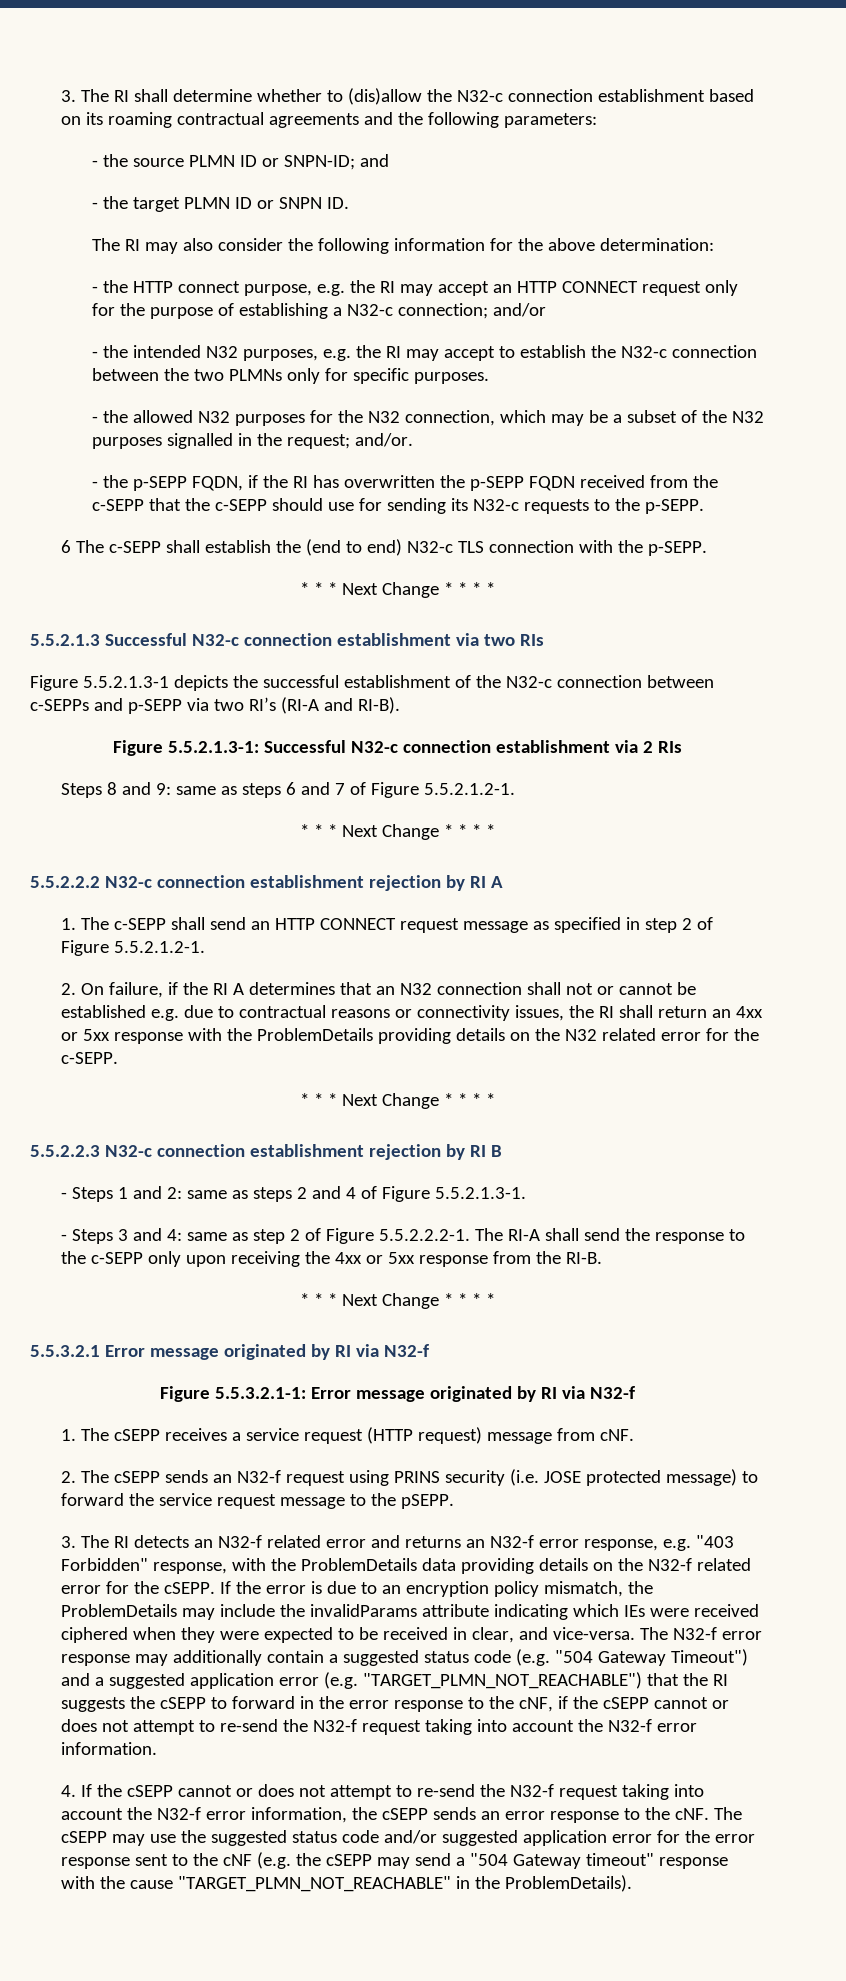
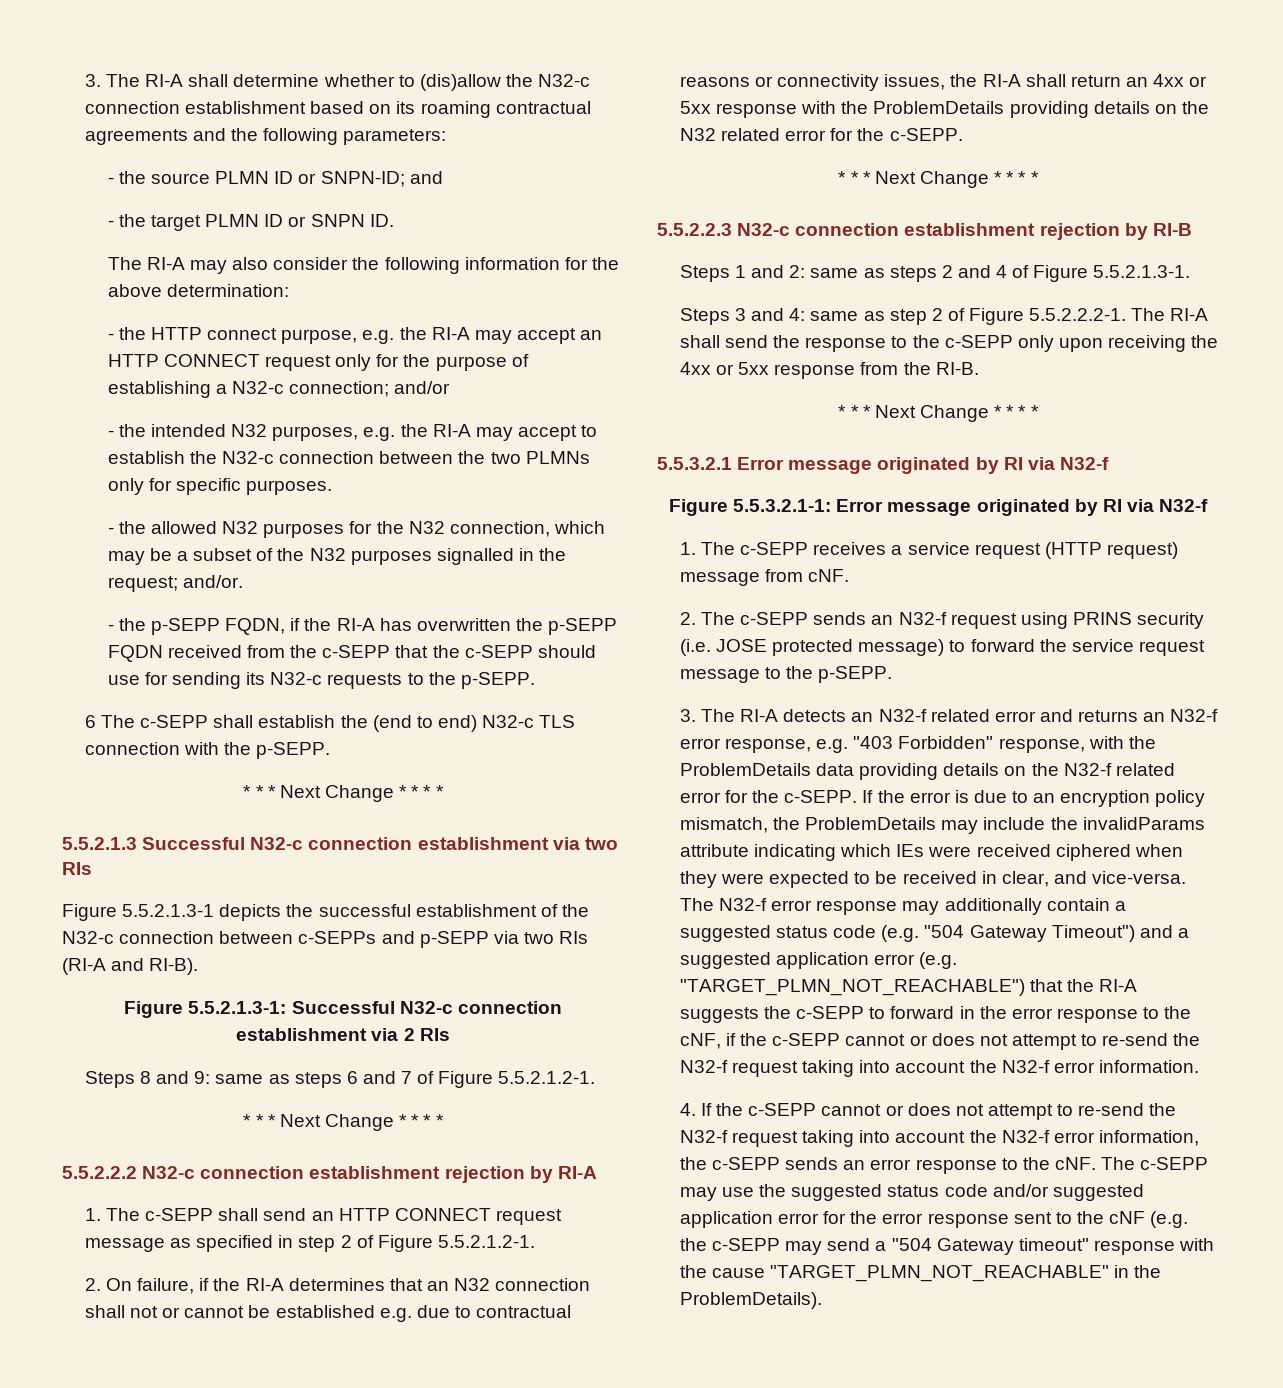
[60,89,129,102] 3. The RI -> [84,74,184,87] 3. The RI-A
[124,239,140,251] RI -> [146,257,185,270] RI-A
[379,281,395,293] RI -> [431,327,470,340] RI-A
[385,346,401,358] RI -> [432,424,471,437] RI-A
[292,476,308,488] RI -> [336,618,375,631] RI-A
[248,697,276,711] RI’s -> [559,931,589,944] RIs
[469,876,503,888] RI A -> [557,1166,597,1179] RI-A
[212,983,244,995] RI A -> [245,1278,284,1291] RI-A
[598,1006,614,1018] RI -> [982,74,1021,87] RI-A
[469,1145,502,1157] [60,1192,67,1199] RI B // - -> [1152,223,1192,236] RI-B //
[60,1234,67,1241] - -> (1191, 271) none
[113,1429,160,1441] cSEPP -> [740,542,809,555] c-SEPP
[113,1471,160,1483] cSEPP -> [740,612,809,625] c-SEPP
[400,1494,454,1509] [60,1535,129,1548] pSEPP. // 3. The RI -> [818,666,893,683] [679,709,779,722] p-SEPP. // 3. The RI-A
[163,1582,215,1594] cSEPP. -> [784,790,858,803] c-SEPP.
[712,1674,728,1686] RI -> [1099,979,1138,992] RI-A
[159,1697,206,1709] cSEPP -> [796,1006,865,1019] c-SEPP
[602,1697,649,1709] cSEPP -> [772,1033,841,1046] c-SEPP
[126,1785,173,1797] cSEPP -> [748,1103,817,1116] c-SEPP
[381,1808,428,1820] cSEPP -> [711,1157,780,1170] c-SEPP
[60,1831,107,1843] cSEPP -> [1140,1157,1209,1170] c-SEPP
[325,1854,372,1866] cSEPP -> [711,1238,780,1251] c-SEPP

